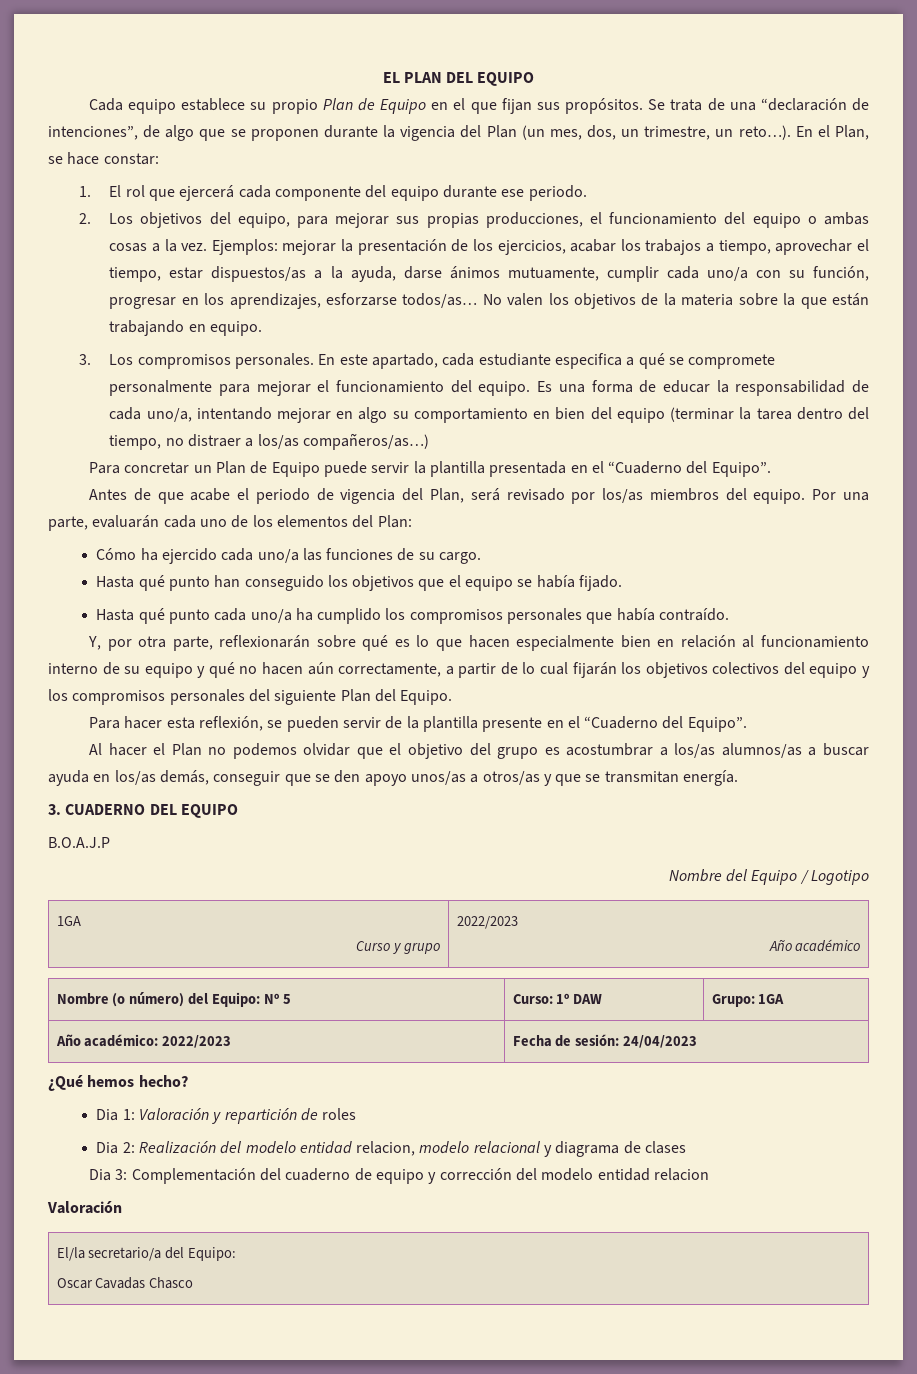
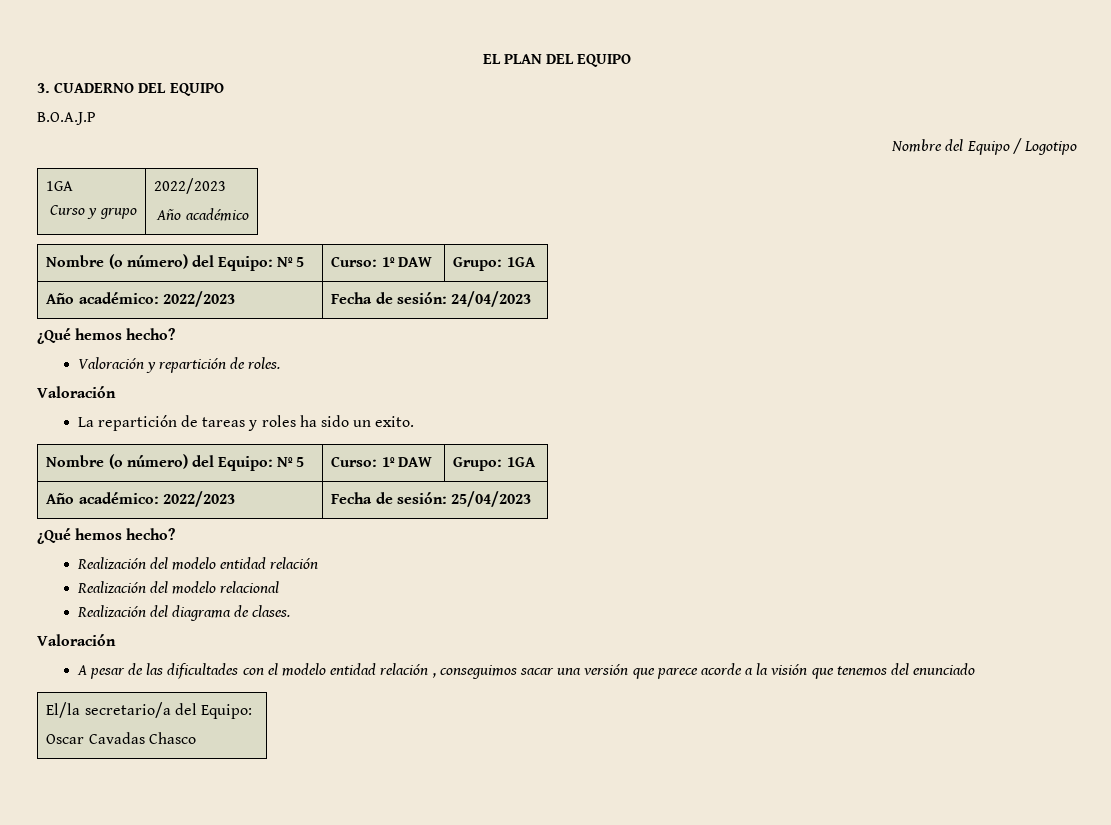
[88,98,869,114] [48,125,869,141] [48,152,159,165] [78,185,587,201] [78,212,869,228] [109,239,870,255] [109,266,869,282] [109,293,870,309] [109,320,262,336] [78,353,776,369] [109,380,869,396] [109,407,870,423] [109,433,429,450] [88,461,771,477] [88,488,870,504] [48,515,412,531] [96,548,482,564] [96,575,623,591] [96,608,730,624] [87,635,870,651] [48,662,870,678] [48,689,453,705] [88,716,747,732] [88,743,869,759] [48,770,739,786] // Cada equipo establece su propio Plan de Equipo en el que fijan sus propósitos. Se trata de una “declaración de intenciones”, de algo que se proponen durante la vigencia del Plan (un mes, dos, un trimestre, un reto…). En el Plan, se hace constar: // 1. El rol que ejercerá cada componente del equipo durante ese periodo. // 2. Los objetivos del equipo, para mejorar sus propias producciones, el funcionamiento del equipo o ambas cosas a la vez. Ejemplos: mejorar la presentación de los ejercicios, acabar los trabajos a tiempo, aprovechar el tiempo, estar dispuestos/as a la ayuda, darse ánimos mutuamente, cumplir cada uno/a con su función, progresar en los aprendizajes, esforzarse todos/as… No valen los objetivos de la materia sobre la que están trabajando en equipo. // 3. Los compromisos personales. En este apartado, cada estudiante especifica a qué se compromete personalmente para mejorar el funcionamiento del equipo. Es una forma de educar la responsabilidad de cada uno/a, intentando mejorar en algo su comportamiento en bien del equipo (terminar la tarea dentro del tiempo, no distraer a los/as compañeros/as…) // Para concretar un Plan de Equipo puede servir la plantilla presentada en el “Cuaderno del Equipo”. // Antes de que acabe el periodo de vigencia del Plan, será revisado por los/as miembros del equipo. Por una parte, evaluarán cada uno de los elementos del Plan: // Cómo ha ejercido cada uno/a las funciones de su cargo. // Hasta qué punto han conseguido los objetivos que el equipo se había fijado. // Hasta qué punto cada uno/a ha cumplido los compromisos personales que había contraído. // Y, por otra parte, reflexionarán sobre qué es lo que hacen especialmente bien en relación al funcionamiento interno de su equipo y qué no hacen aún correctamente, a partir de lo cual fijarán los objetivos colectivos del equipo y los compromisos personales del siguiente Plan del Equipo. // Para hacer esta reflexión, se pueden servir de la plantilla presente en el “Cuaderno del Equipo”. // Al hacer el Plan no podemos olvidar que el objetivo del grupo es acostumbrar a los/as alumnos/as a buscar ayuda en los/as demás, conseguir que se den apoyo unos/as a otros/as y que se transmitan energía. -> (632, 60) none
[96,1109,135,1121] Dia 1: -> (176, 334) none
[322,1108,357,1120] [96,1142,135,1154] roles // Dia 2: -> [248,357,281,369] [37,386,116,398] [77,415,415,431] [46,454,305,471] [331,456,432,467] [453,457,536,471] [46,491,235,507] [331,491,531,507] [37,528,176,544] roles. // Valoración // La repartición de tareas y roles ha sido un exito. // Nombre (o número) del Equipo: Nº 5 | Curso: 1º DAW | Grupo: 1GA // Año académico: 2022/2023 | Fecha de sesión: 25/04/2023 // ¿Qué hemos hecho? //
[356,1141,416,1156] relacion, -> [270,557,319,569] [76,581,168,593] relación // Realización del
[544,1141,687,1157] [88,1168,709,1184] [47,1201,122,1214] y diagrama de clases // Dia 3: Complementación del cuaderno de equipo y corrección del modelo entidad relacion // Valoración -> [76,605,291,621] [37,634,116,646] [76,663,976,679] // Realización del diagrama de clases. // Valoración // A pesar de las dificultades con el modelo entidad relación , conseguimos sacar una versión que parece acorde a la visión que tenemos del enunciado

